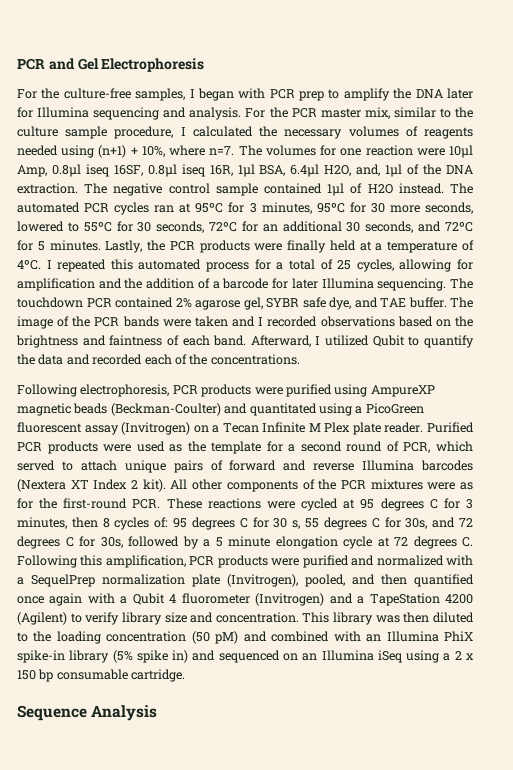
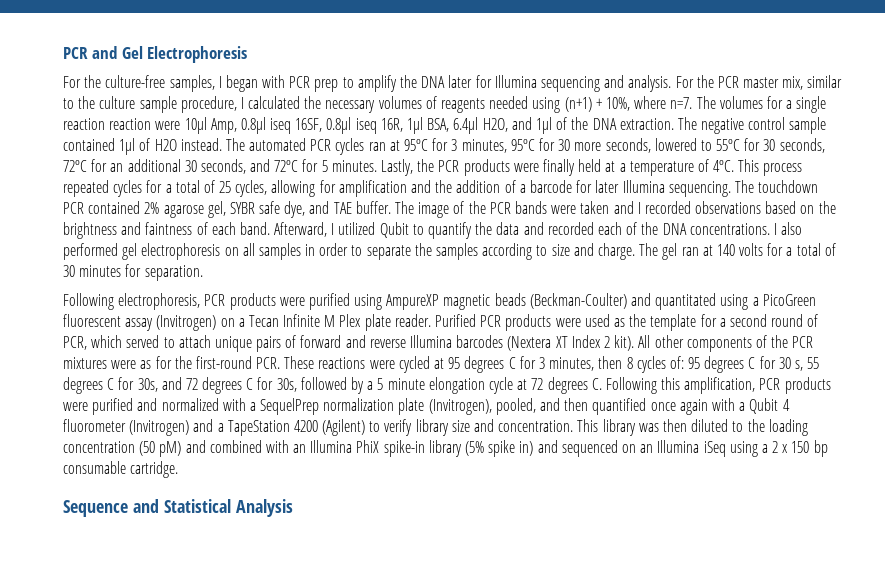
[340,148,362,156] one -> [786,96,827,113] [63,118,105,130] a single reaction
[356,164,381,176] and, -> [511,117,532,130] and
[46,259,250,272] I repeated this automated process -> [738,159,803,176] [63,180,143,197] This process repeated cycles
(208, 359) none -> [662,223,687,235] DNA
(300, 359) none -> [773,222,803,235] [63,243,836,260] [63,264,203,281] I also performed gel electrophoresis on all samples in order to separate the samples according to size and charge. The gel ran at 140 volts for a total of 30 minutes for separation.
(87, 713) none -> [132,499,231,513] and Statistical

